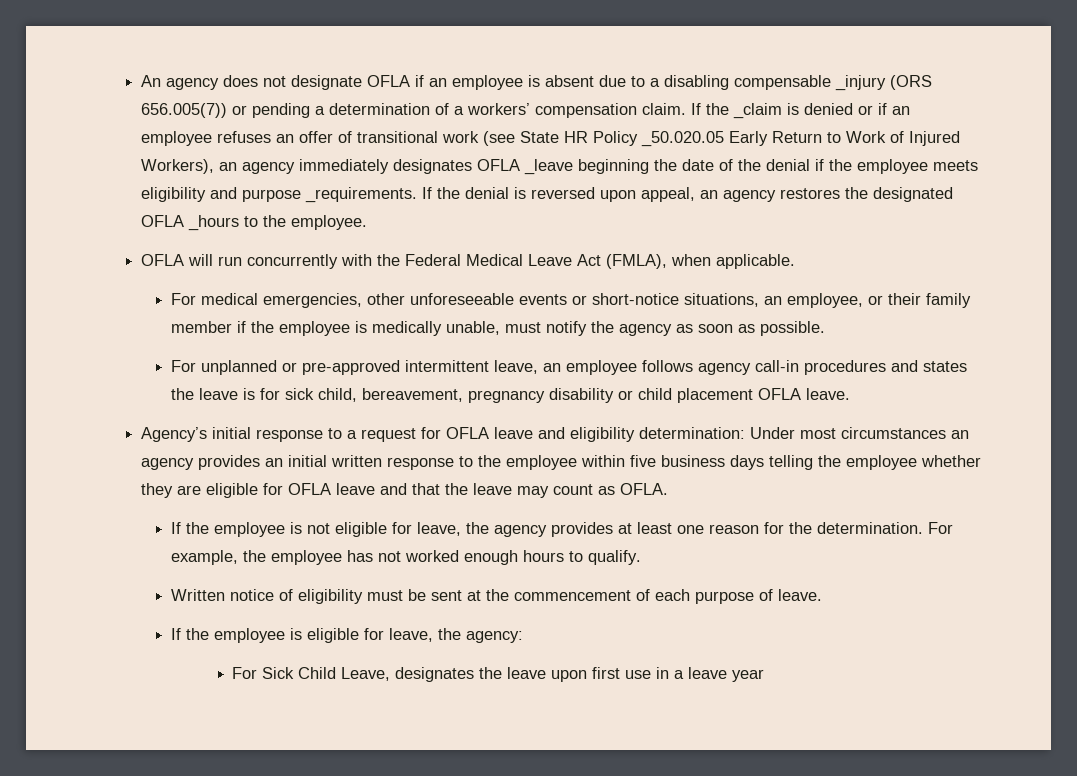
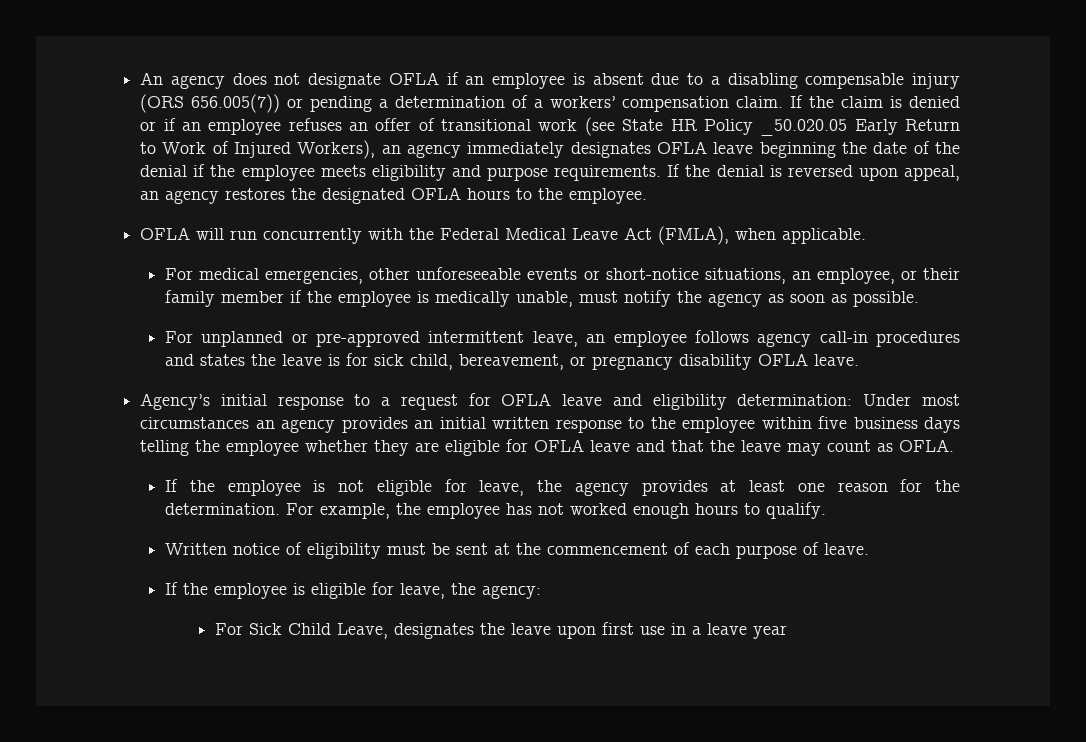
[834,75,886,91] _injury -> [911,73,960,89] injury
[732,103,782,119] _claim -> [841,96,884,108] claim
[523,159,573,175] _leave -> [713,142,754,154] leave
[304,187,417,203] _requirements. -> [554,165,662,181] requirements.
[187,215,239,231] _hours -> [467,188,511,200] hours
(464, 395) none -> [570,356,587,366] or
[618,388,754,403] or child placement -> (753, 362) none

